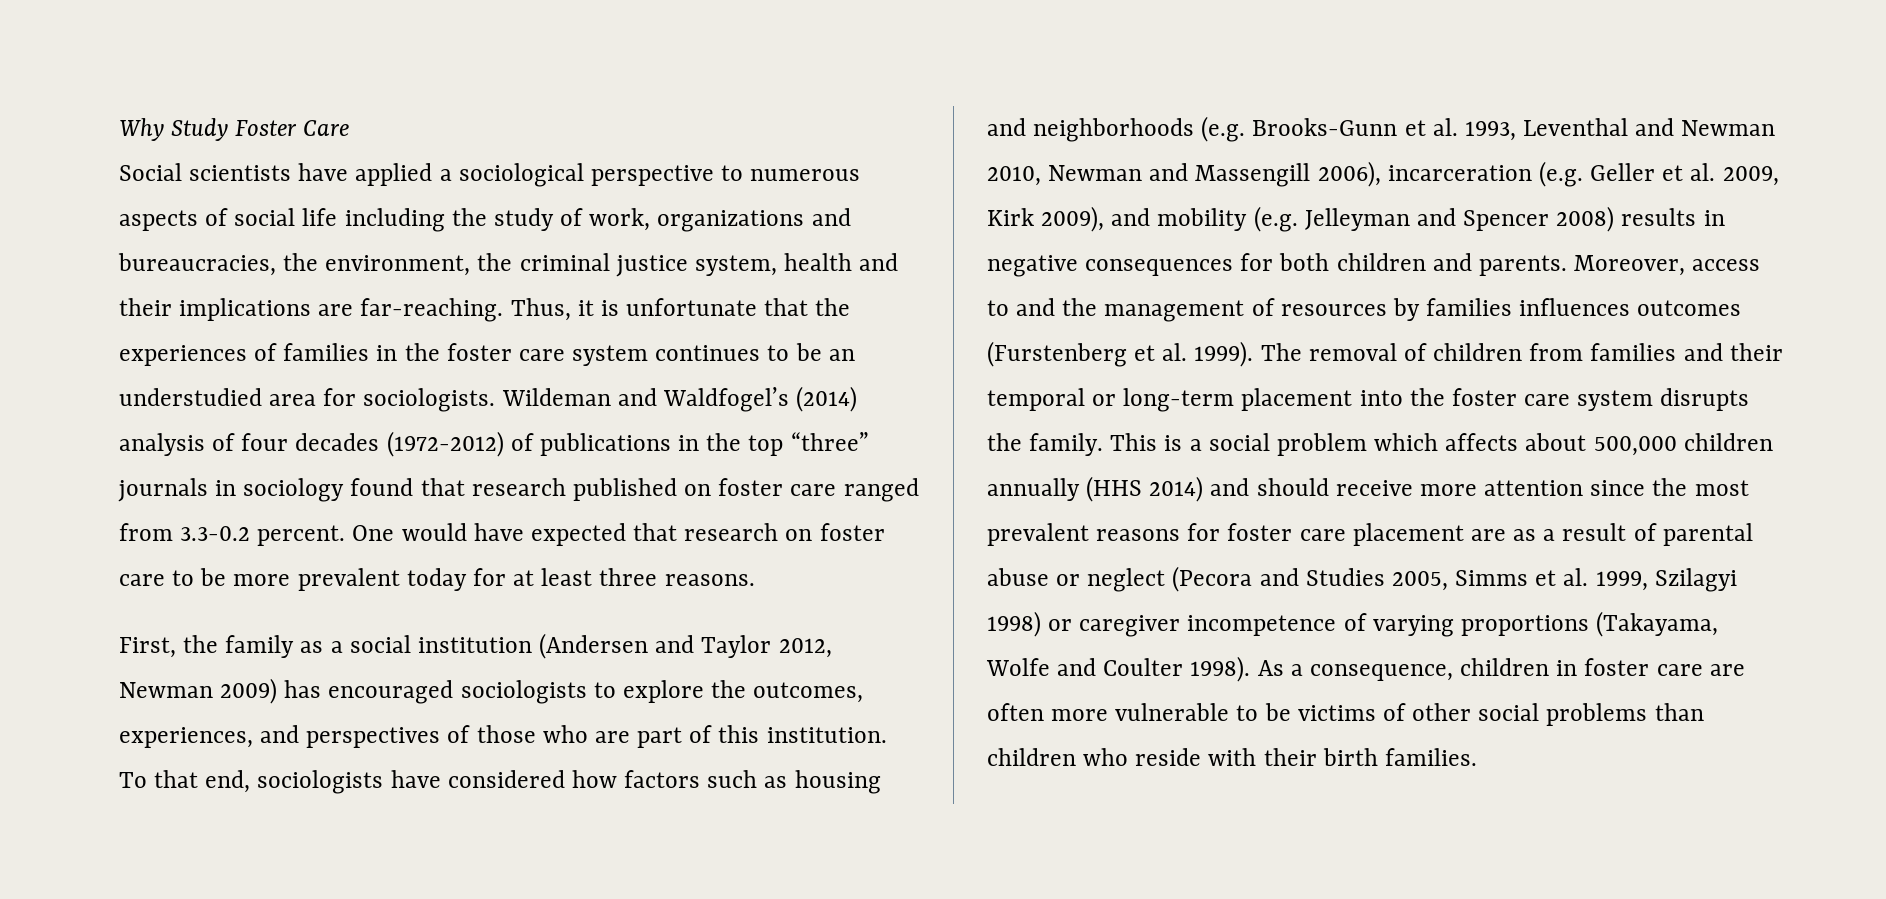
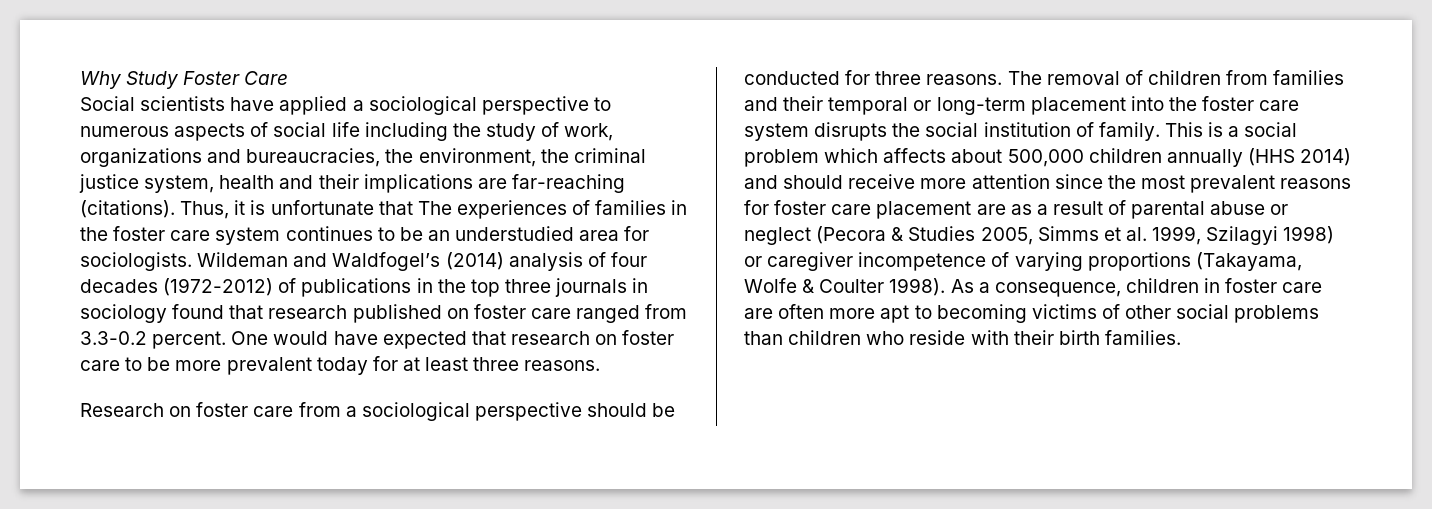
[360,298,504,322] far-reaching. -> [511,174,625,193] [80,200,175,218] far-reaching (citations).
[815,298,851,316] the -> [417,201,452,215] The
[790,432,869,451] “three” -> [504,279,551,293] three
[119,633,832,659] [119,678,864,704] [119,725,887,748] [119,770,881,794] [987,116,1776,142] [987,161,1779,187] [987,206,1725,232] [987,253,1761,277] [987,298,1742,322] [987,341,1254,367] First, the family as a social institution (Andersen and Taylor 2012, Newman 2009) has encouraged sociologists to explore the outcomes, experiences, and perspectives of those who are part of this institution. To that end, sociologists have considered how factors such as housing and neighborhoods (e.g. Brooks-Gunn et al. 1993, Leventhal and Newman 2010, Newman and Massengill 2006), incarceration (e.g. Geller et al. 2009, Kirk 2009), and mobility (e.g. Jelleyman and Spencer 2008) results in negative consequences for both children and parents. Moreover, access to and the management of resources by families influences outcomes (Furstenberg et al. 1999). -> [80,402,676,421] [744,70,1003,85] Research on foster care from a sociological perspective should be conducted for three reasons.
(1022, 442) none -> [925,122,1094,137] social institution of
[1259,568,1299,586] and -> [891,227,904,241] &
[1057,658,1097,676] and -> [802,279,815,293] &
[1115,703,1291,721] vulnerable to be -> [880,304,1027,323] apt to becoming

